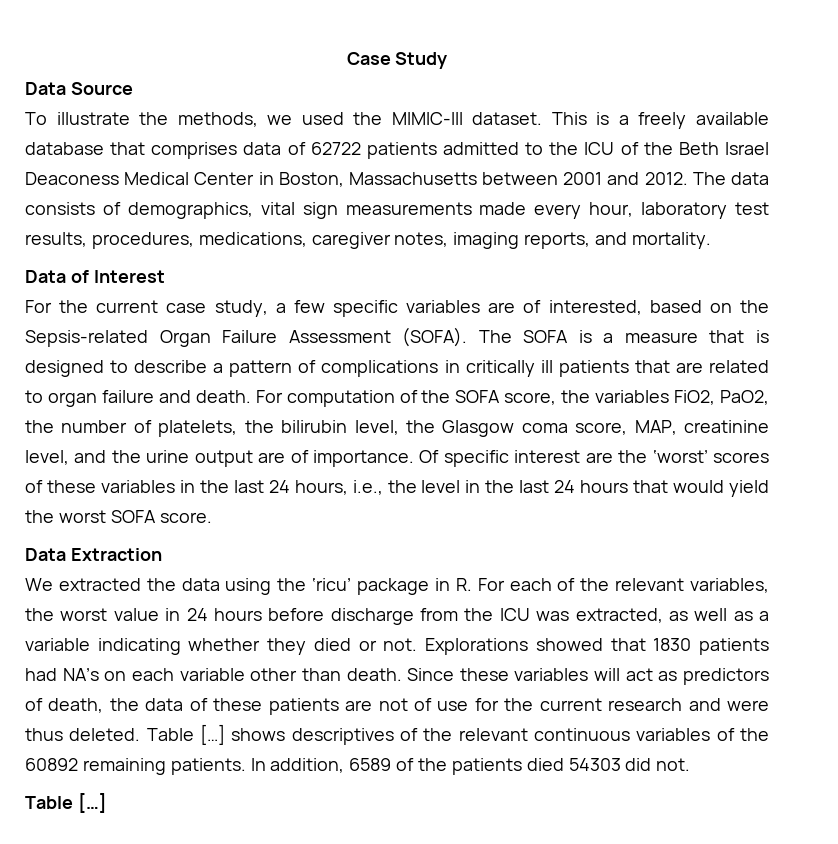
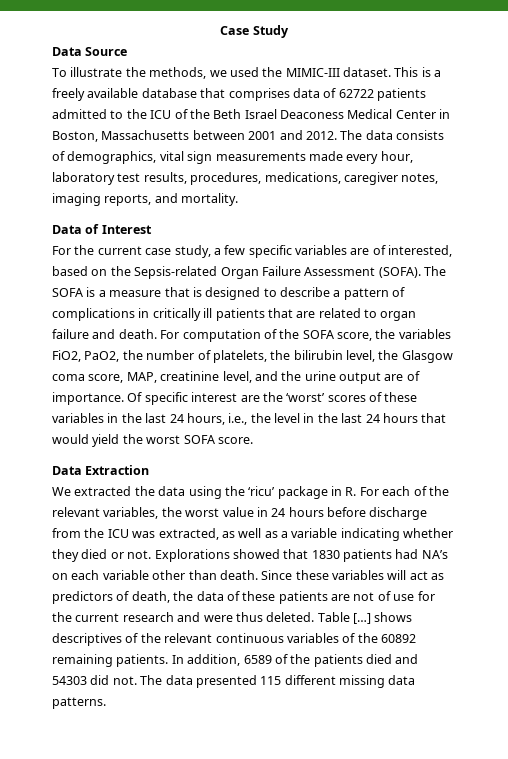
(564, 764) none -> [395,654,419,664] and
[25,793,107,813] // Table […] -> [140,675,416,688] [52,697,106,709] The data presented 115 different missing data patterns.

